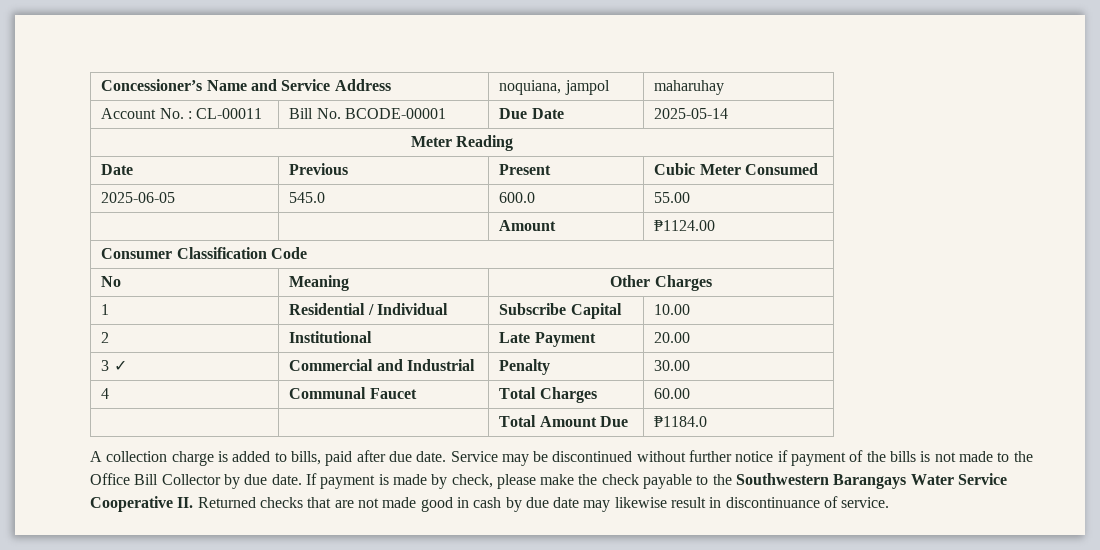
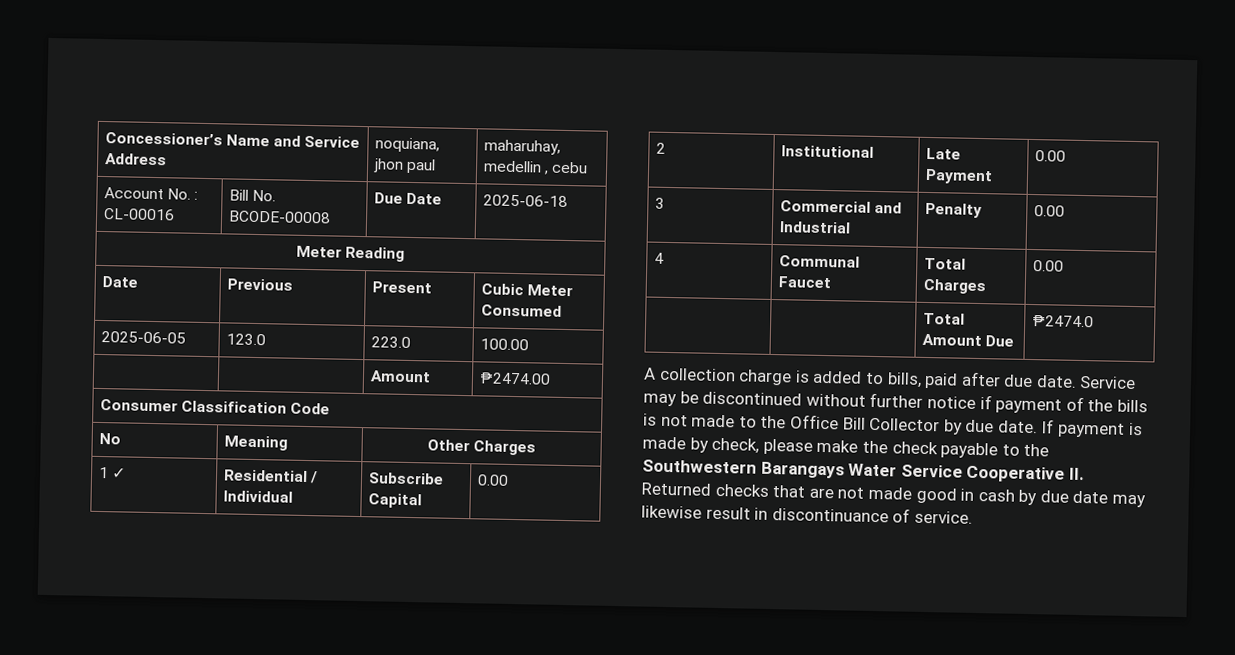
[564,80,610,95] [654,80,725,95] jampol | maharuhay -> [372,158,437,174] [483,139,561,155] [482,160,589,175] jhon paul | maharuhay, medellin , cebu
[196,108,263,119] CL-00011 -> [103,208,175,221] CL-00016
[344,108,446,119] BCODE-00001 -> [227,210,331,224] BCODE-00008
[654,108,729,119] 2025-05-14 -> [482,194,568,208] 2025-06-18
[289,192,326,203] [499,192,536,203] [654,192,691,203] 545.0 | 600.0 | 55.00 -> [225,333,266,346] [370,336,411,348] [479,338,529,351] 123.0 | 223.0 | 100.00
[654,220,716,231] ₱1124.00 -> [478,372,551,385] ₱2474.00
(110, 309) none -> [111,467,127,479] ✓
[654,304,691,315] 10.00 -> [476,474,509,486] 0.00
[654,332,691,343] 20.00 -> [1034,150,1066,162] 0.00
[113,360,127,371] ✓ -> (665, 203) none
[654,360,691,371] 30.00 -> [1033,205,1065,217] 0.00
[654,388,691,399] 60.00 -> [1032,260,1064,272] 0.00
[654,416,708,427] ₱1184.0 -> [1031,315,1094,328] ₱2474.0

